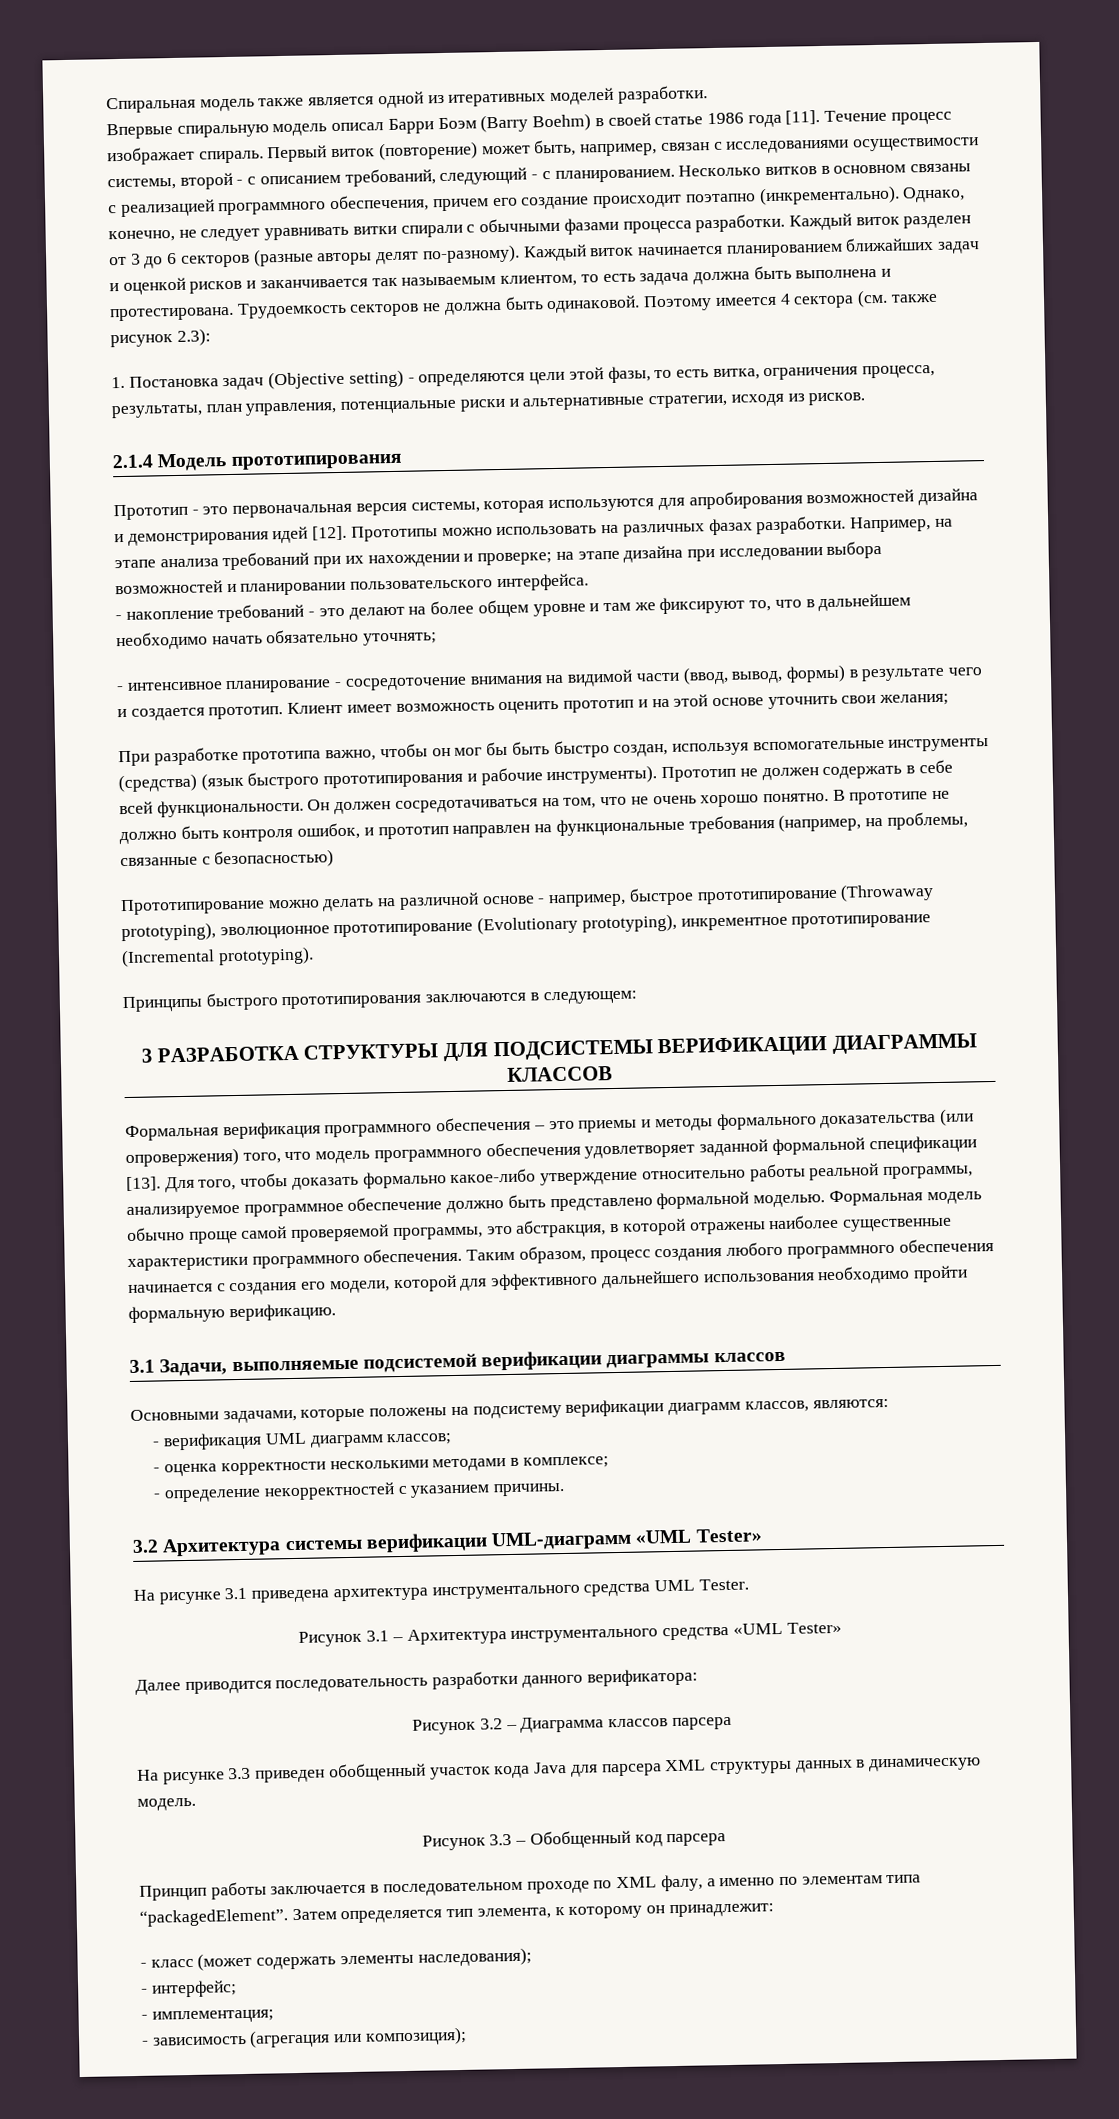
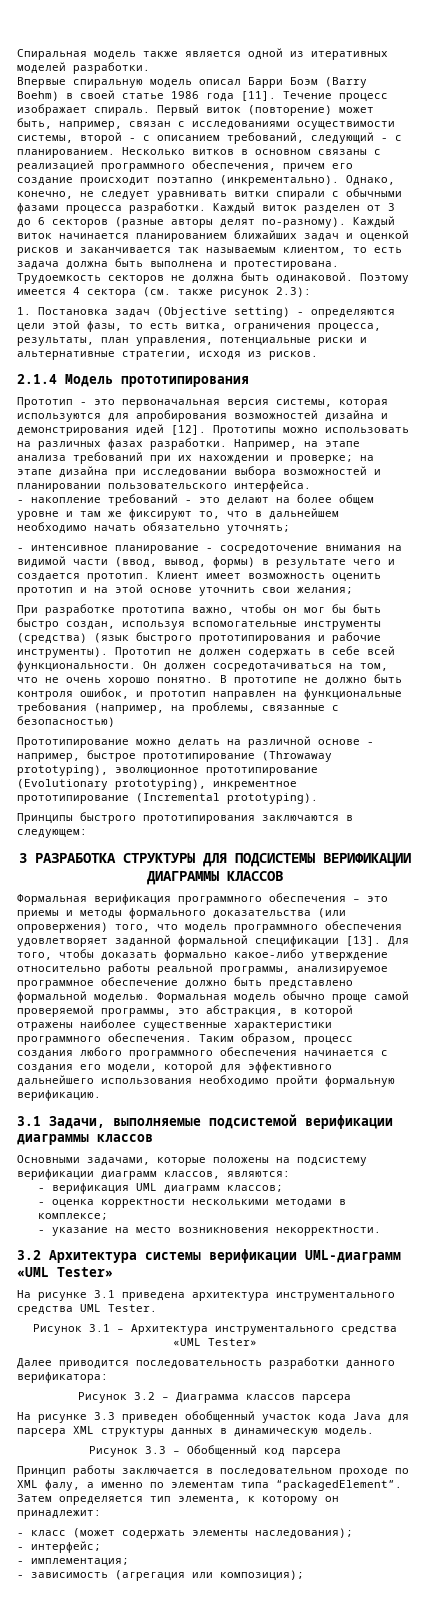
[164,1482,566,1503] определение некорректностей с указанием причины. -> [51,1227,381,1236] указание на место возникновения некорректности.

